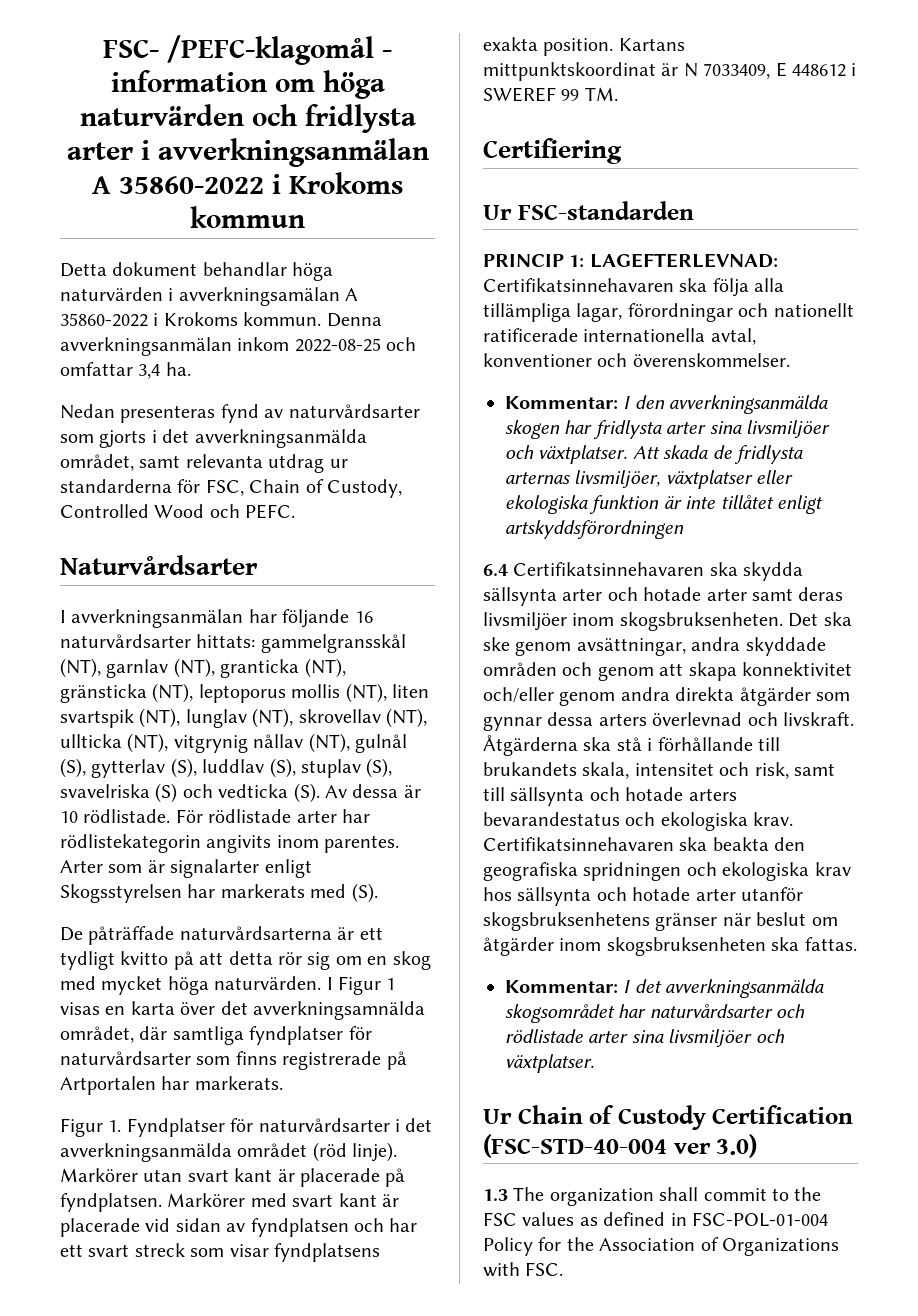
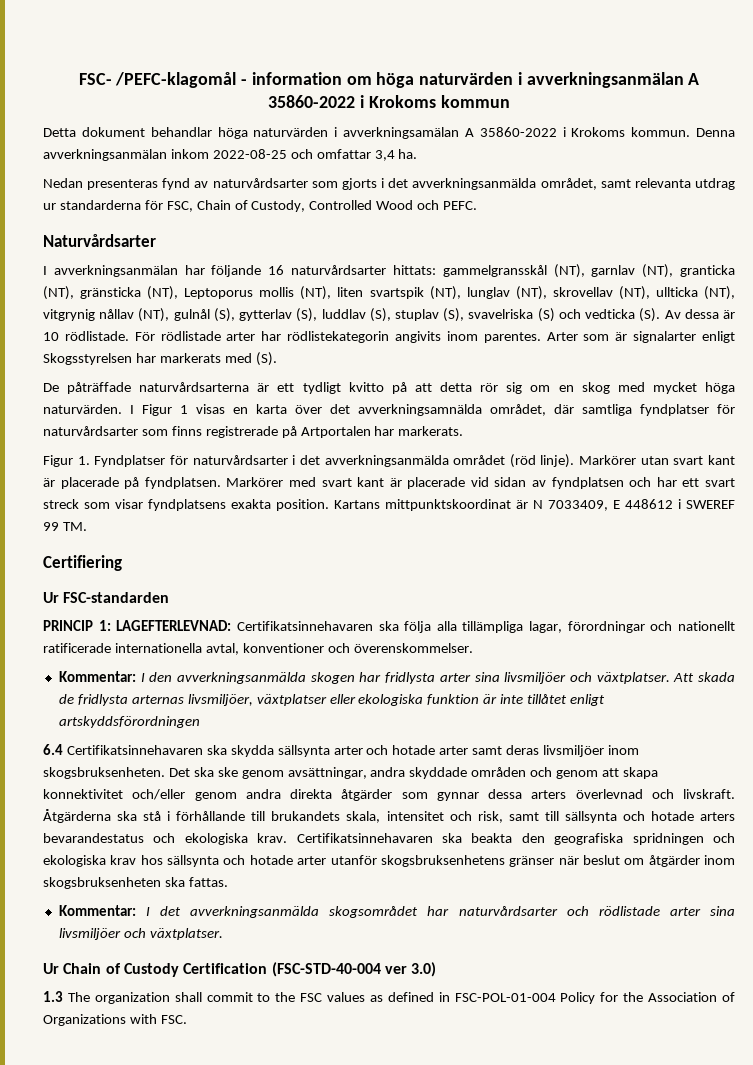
[251,104,416,133] [66,142,133,160] och fridlysta arter -> (514, 78) none
[198,684,286,703] leptoporus -> [184,288,254,299] Leptoporus

